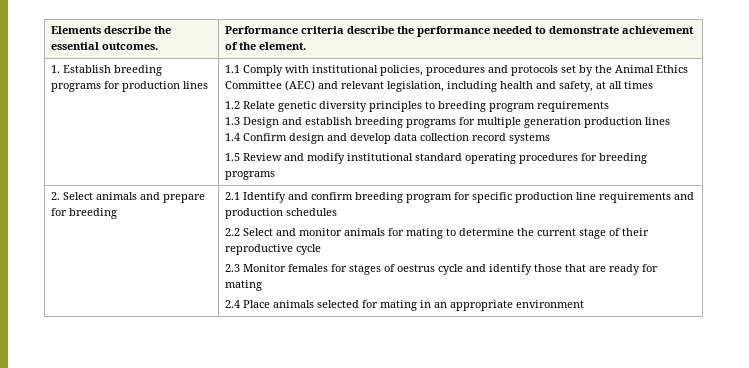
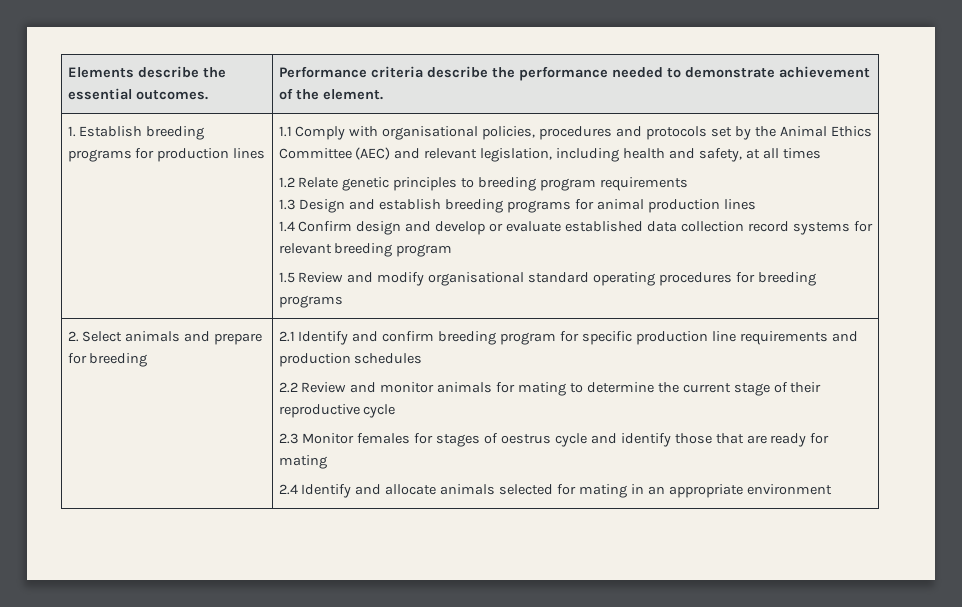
[312,65,379,73] institutional -> [382,126,479,140] organisational
[319,101,368,112] diversity -> (390, 184) none
[477,117,582,128] multiple generation -> [596,199,644,210] animal
(392, 138) none -> [489,221,643,232] or evaluate established
(551, 138) none -> [853,221,873,232] [278,243,453,257] for relevant breeding program
[347,153,414,161] institutional -> [428,272,525,286] organisational
[243,228,274,236] Select -> [301,382,347,393] Review
[243,300,271,308] Place -> [301,484,437,498] Identify and allocate

